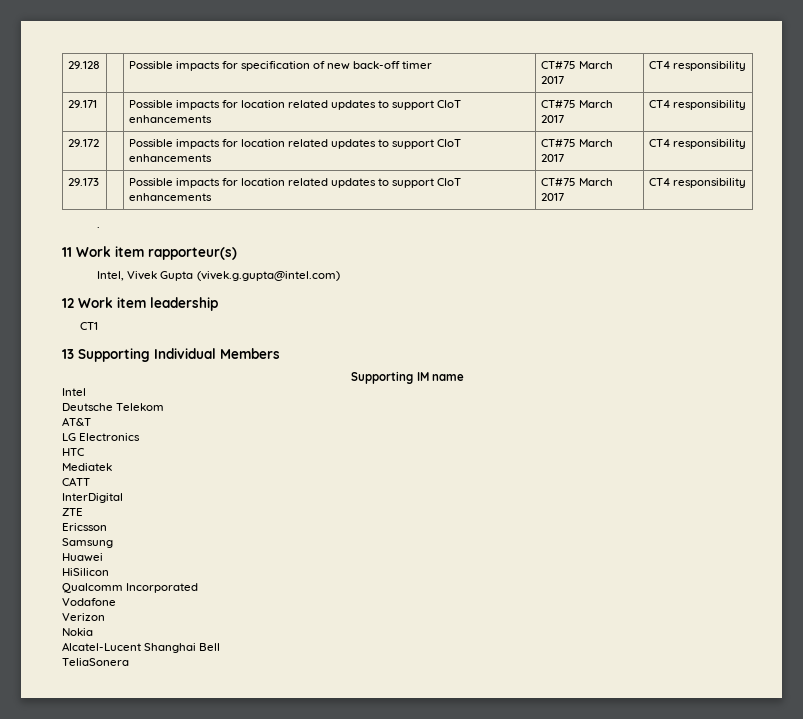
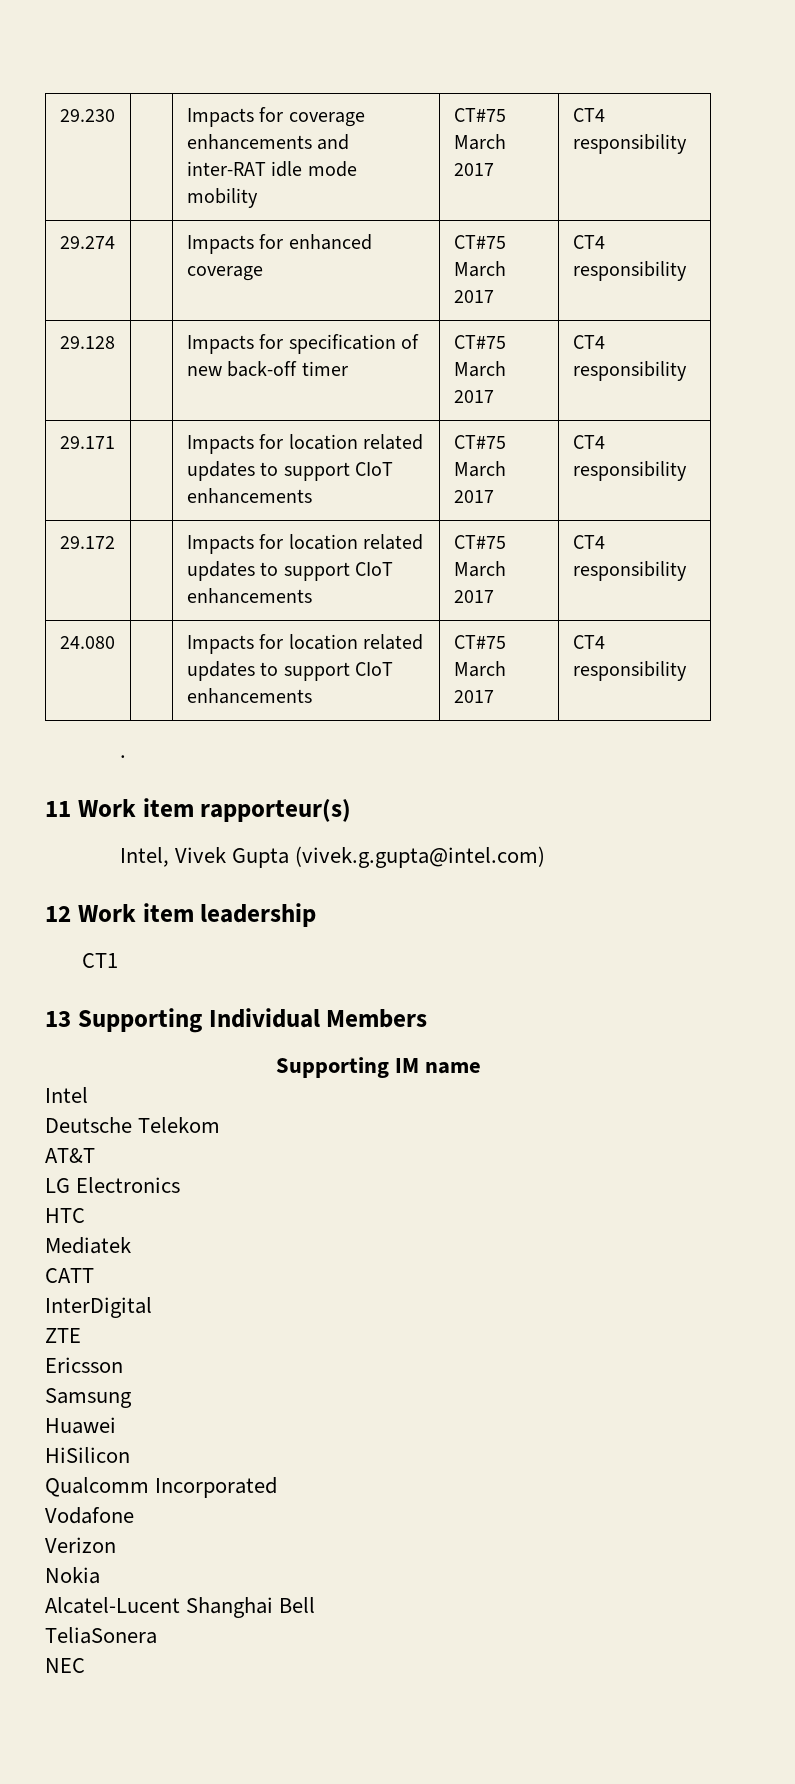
(67, 65) none -> [59,109,115,122] [186,107,365,127] [186,134,350,150] [186,161,357,177] [186,188,258,208] [453,108,506,122] [453,134,506,150] [453,163,494,176] [572,108,605,122] [572,134,687,154] [59,236,115,249] [186,234,372,254] [186,266,263,281] [453,235,506,249] [453,261,506,277] [453,290,494,303] [572,235,605,249] [572,261,687,281] 29.230 | | Impacts for coverage enhancements and inter-RAT idle mode mobility | CT#75 March 2017 | CT4 responsibility // 29.274 | | Impacts for enhanced coverage | CT#75 March 2017 | CT4 responsibility //
[128,61,220,71] Possible impacts -> [186,335,254,354] Impacts
[128,100,220,110] Possible impacts -> [186,435,254,454] Impacts
[128,139,220,149] Possible impacts -> [186,535,254,554] Impacts
[67,178,99,186] [128,178,220,188] 29.173 | | Possible impacts -> [59,636,115,649] [186,635,254,654] 24.080 | | Impacts
(129, 662) none -> [45,1658,85,1673] // NEC

